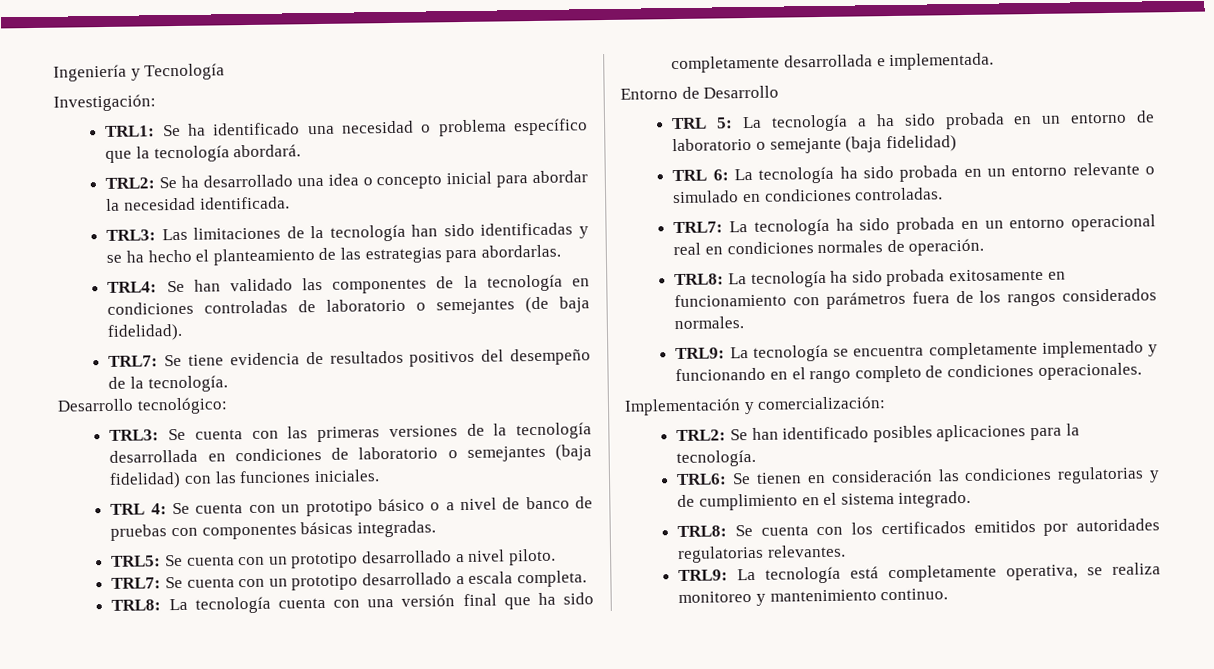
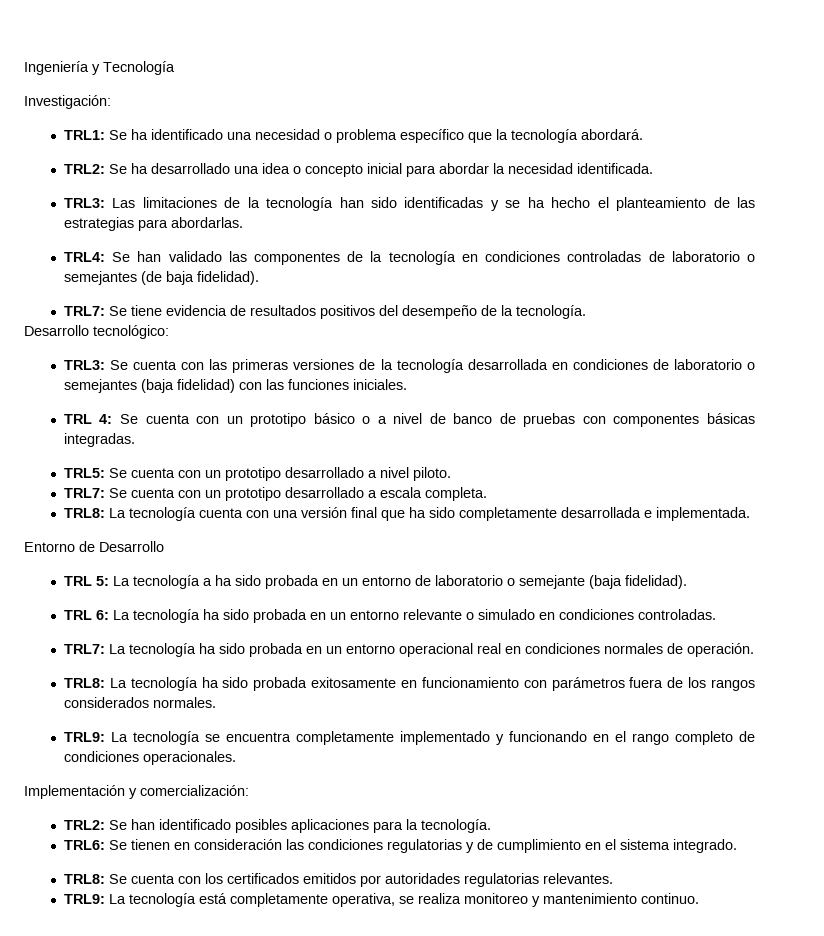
[885,135,957,153] fidelidad) -> [624,575,687,589] fidelidad).

